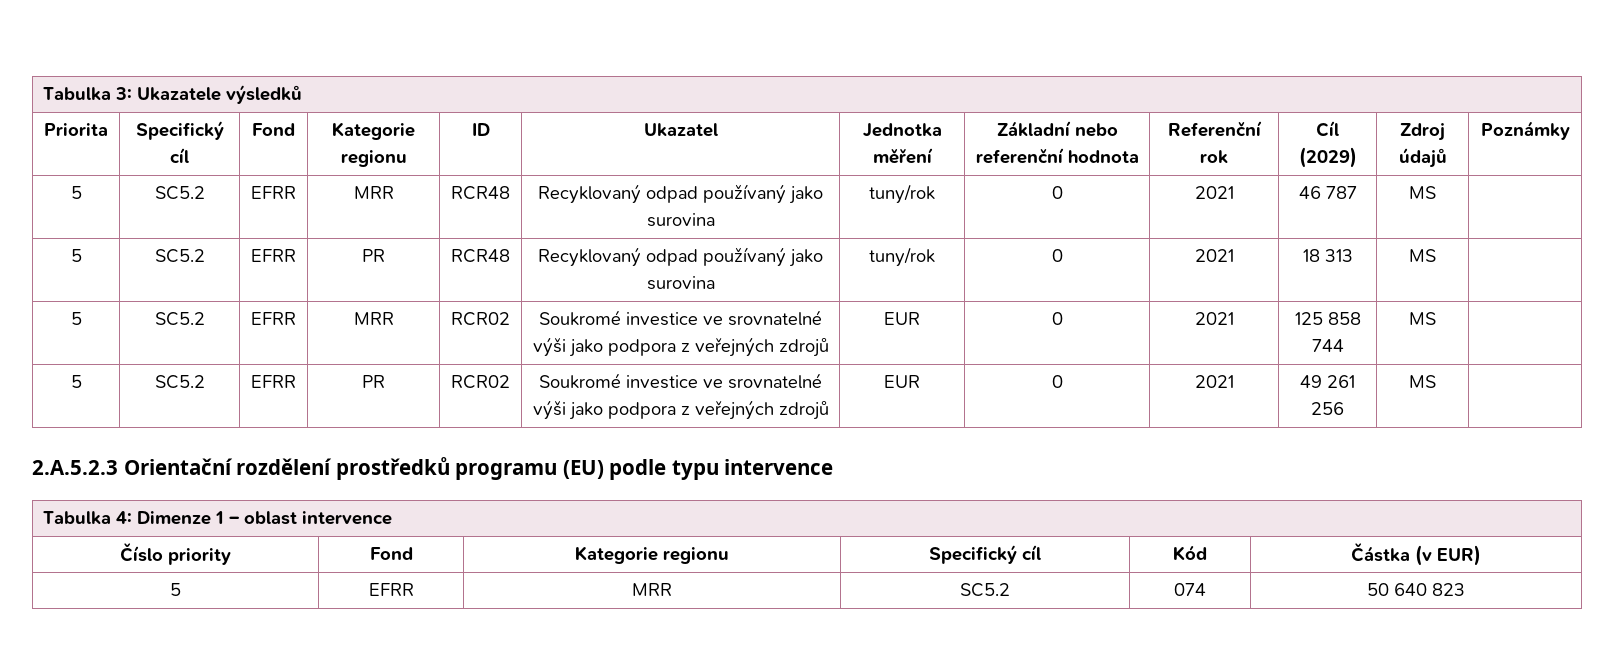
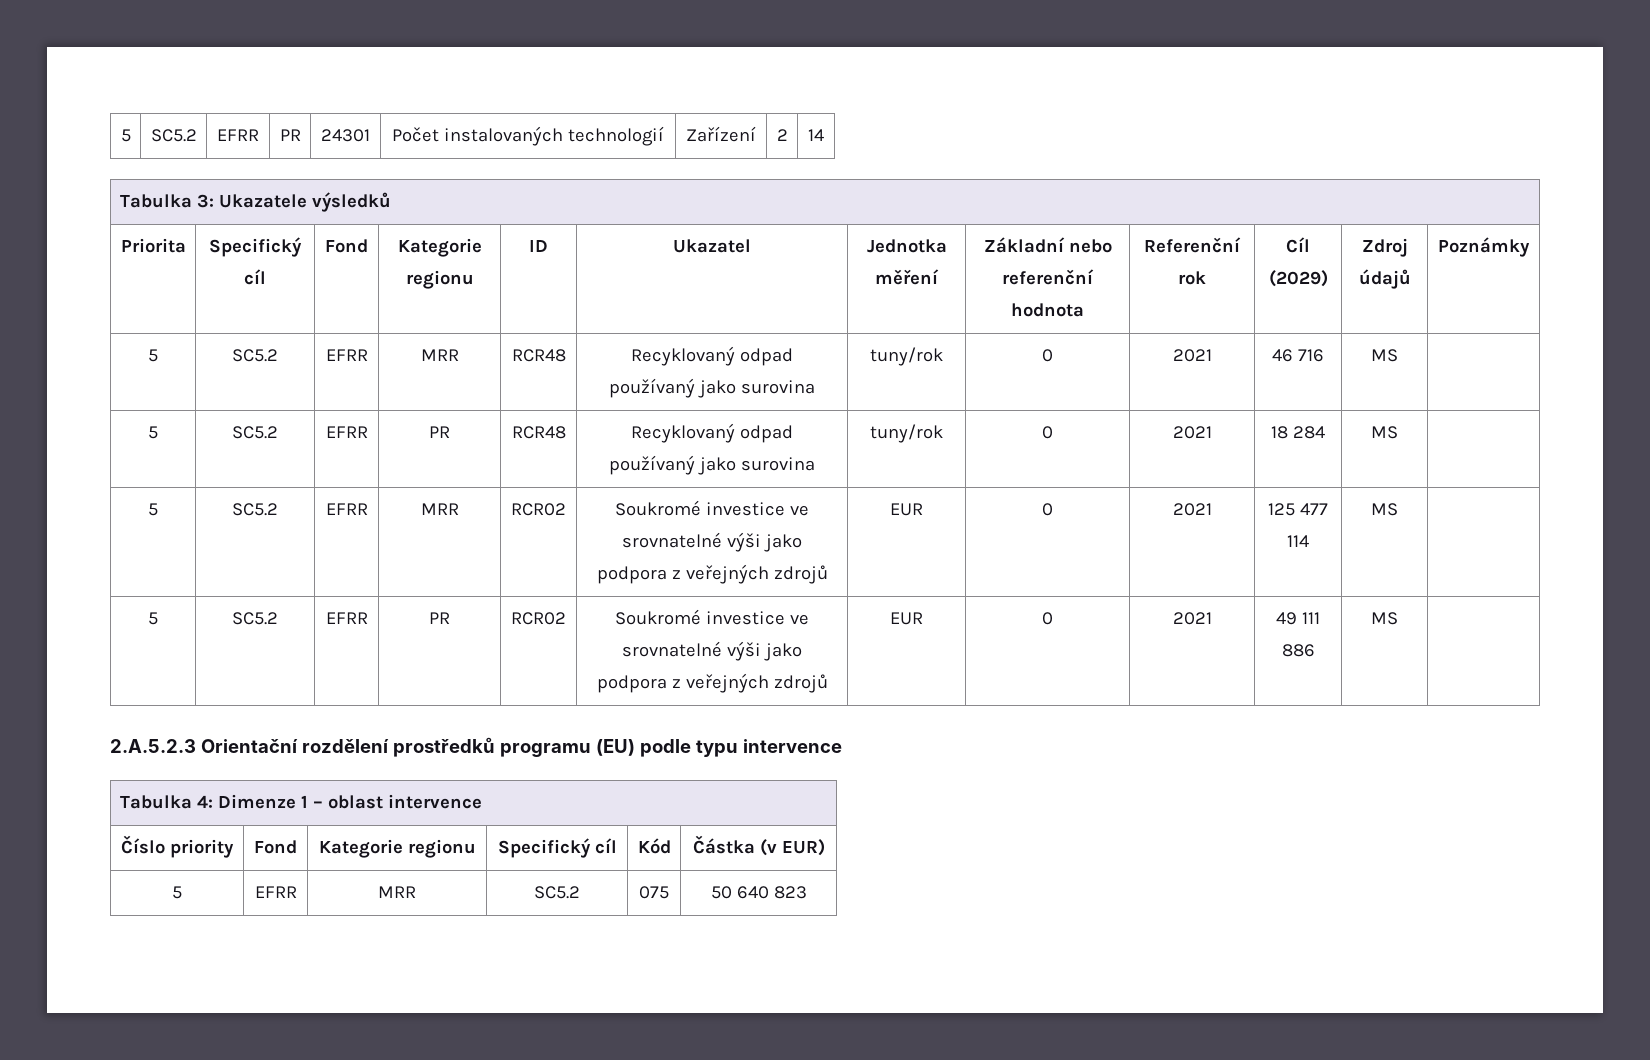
(43, 94) none -> [120,129,131,142] [150,129,197,142] [217,129,259,141] [279,129,301,141] [321,129,370,142] [392,126,664,146] [686,126,756,142] [776,129,788,141] [808,129,824,141] 5 | SC5.2 | EFRR | PR | 24301 | Počet instalovaných technologií | Zařízení | 2 | 14 //
[1325,186,1357,199] 787 -> [1297,349,1324,362] 716
[1324,249,1353,262] 313 -> [1292,426,1325,439] 284
[1327,312,1361,325] [1311,339,1344,352] 858 744 -> [1299,503,1328,515] [1287,535,1309,547] 477 114
[1327,375,1355,388] [1311,402,1344,415] 261 256 -> [1301,612,1320,624] [1281,644,1315,657] 111 886
[1174,583,1206,596] 074 -> [639,886,669,899] 075

